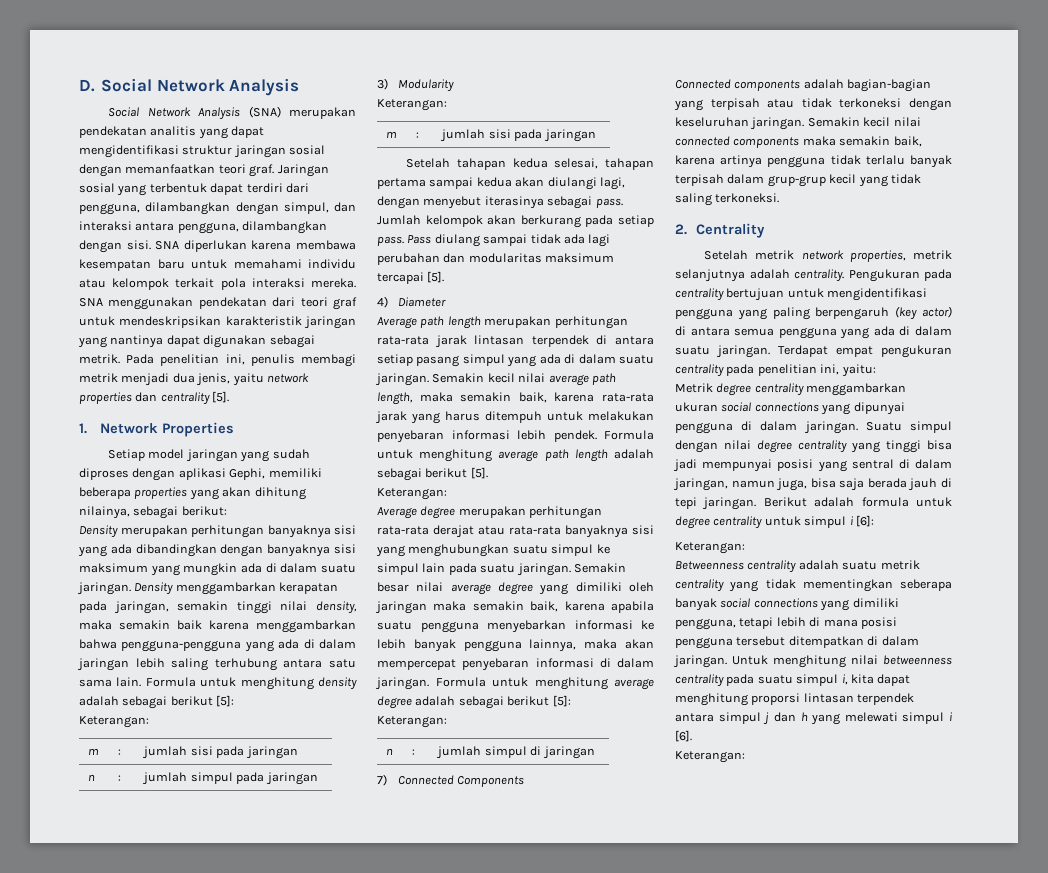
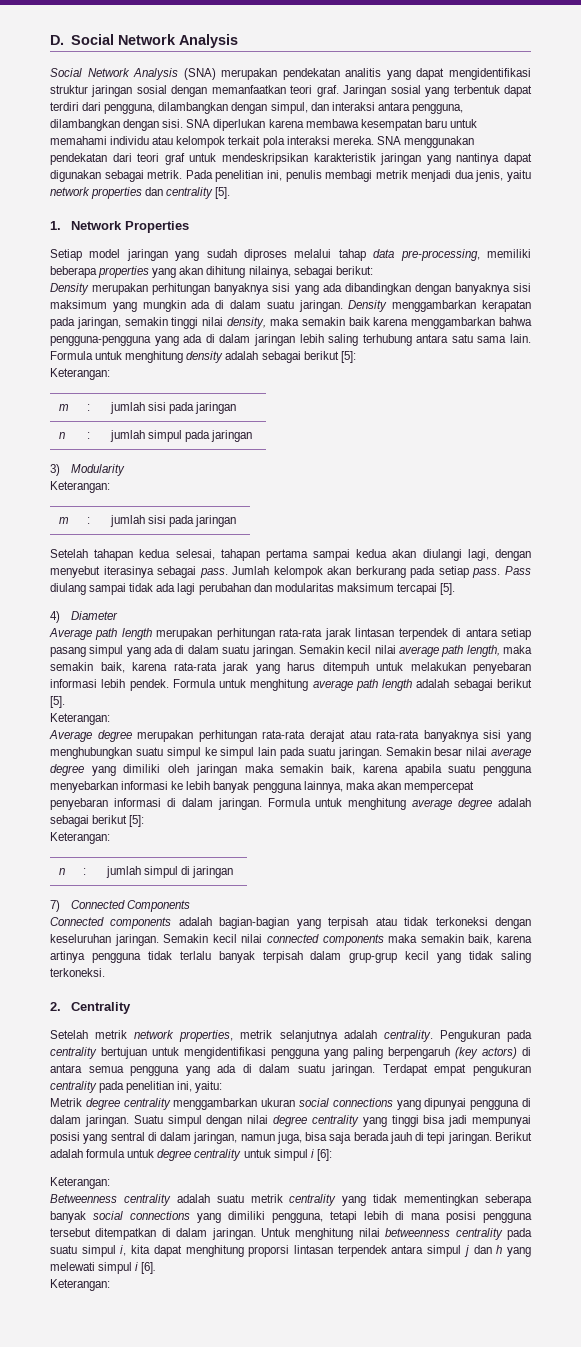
[132,468,266,481] dengan aplikasi Gephi, -> [294,249,480,261] melalui tahap data pre-processing,
[922,306,952,318] actor) -> [482,1047,517,1059] actors)

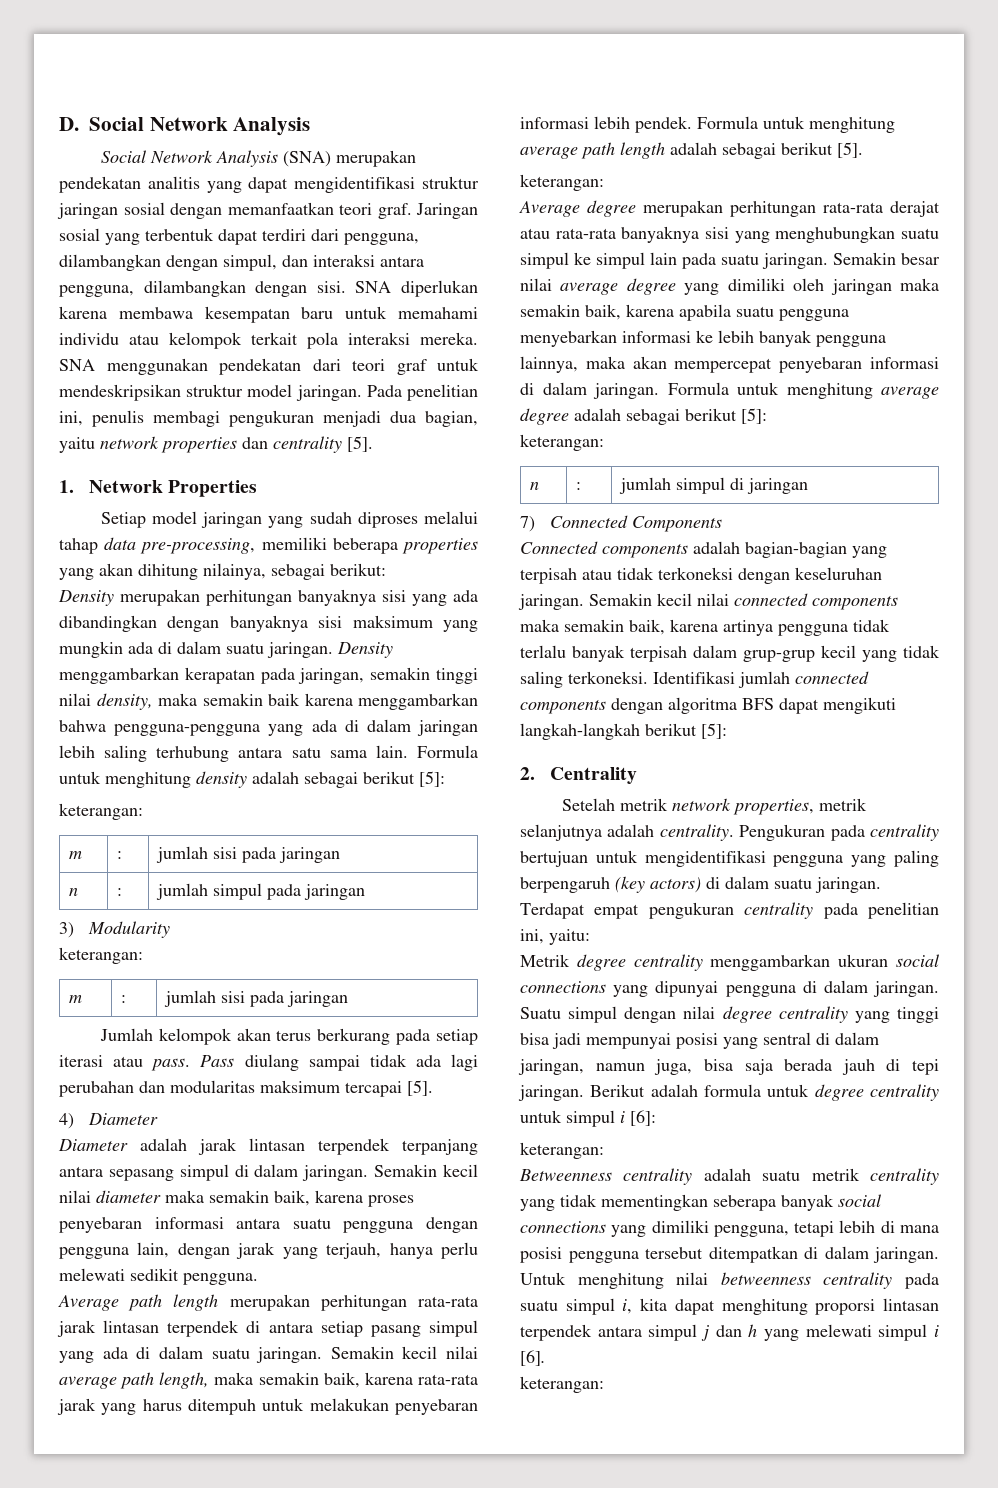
[313,153,533,165] [50,170,183,182] karakteristik jaringan yang nantinya dapat digunakan sebagai metrik. -> [186,384,362,401] struktur model jaringan.
[375,170,408,179] metrik -> [229,410,314,427] pengukuran
[475,170,504,182] jenis, -> [425,411,478,427] bagian,
[50,368,110,380] Keterangan: -> [59,803,143,820] keterangan:
[50,481,110,493] [58,517,69,524] [86,517,90,524] [109,515,237,527] [50,549,531,561] [50,566,228,578] Keterangan: // m | : | jumlah sisi pada jaringan // Setelah tahapan kedua selesai, tahapan pertama sampai kedua akan diulangi lagi, dengan menyebut iterasinya sebagai pass. -> [59,947,143,964] [69,995,83,1003] [121,995,127,1003] [164,990,349,1007] keterangan: // m | : | jumlah sisi pada jaringan //
(352, 570) none -> [276,1030,312,1041] terus
(469, 572) none -> [59,1055,144,1067] iterasi atau
(118, 615) none -> [58,1138,478,1155] [59,1164,478,1181] [59,1190,414,1207] [59,1217,478,1233] [59,1242,478,1259] [59,1268,258,1285] // Diameter adalah jarak lintasan terpendek terpanjang antara sepasang simpul di dalam jaringan. Semakin kecil nilai diameter maka semakin baik, karena proses penyebaran informasi antara suatu pengguna dengan pengguna lain, dengan jarak yang terjauh, hanya perlu melewati sedikit pengguna.
[50,713,110,725] Keterangan: -> [520,174,604,191] keterangan:
[50,832,110,844] Keterangan: -> [520,434,604,451] keterangan:
(105, 972) none -> [653,671,869,688] [520,697,896,714] [520,723,727,740] Identifikasi jumlah connected components dengan algoritma BFS dapat mengikuti langkah-langkah berikut [5]:
[50,1064,252,1076] antara semua pengguna yang ada di -> (720, 883) none
[50,1177,110,1189] Keterangan: -> [520,1142,604,1159] keterangan:
[50,1279,110,1291] Keterangan: -> [520,1376,604,1393] keterangan:

